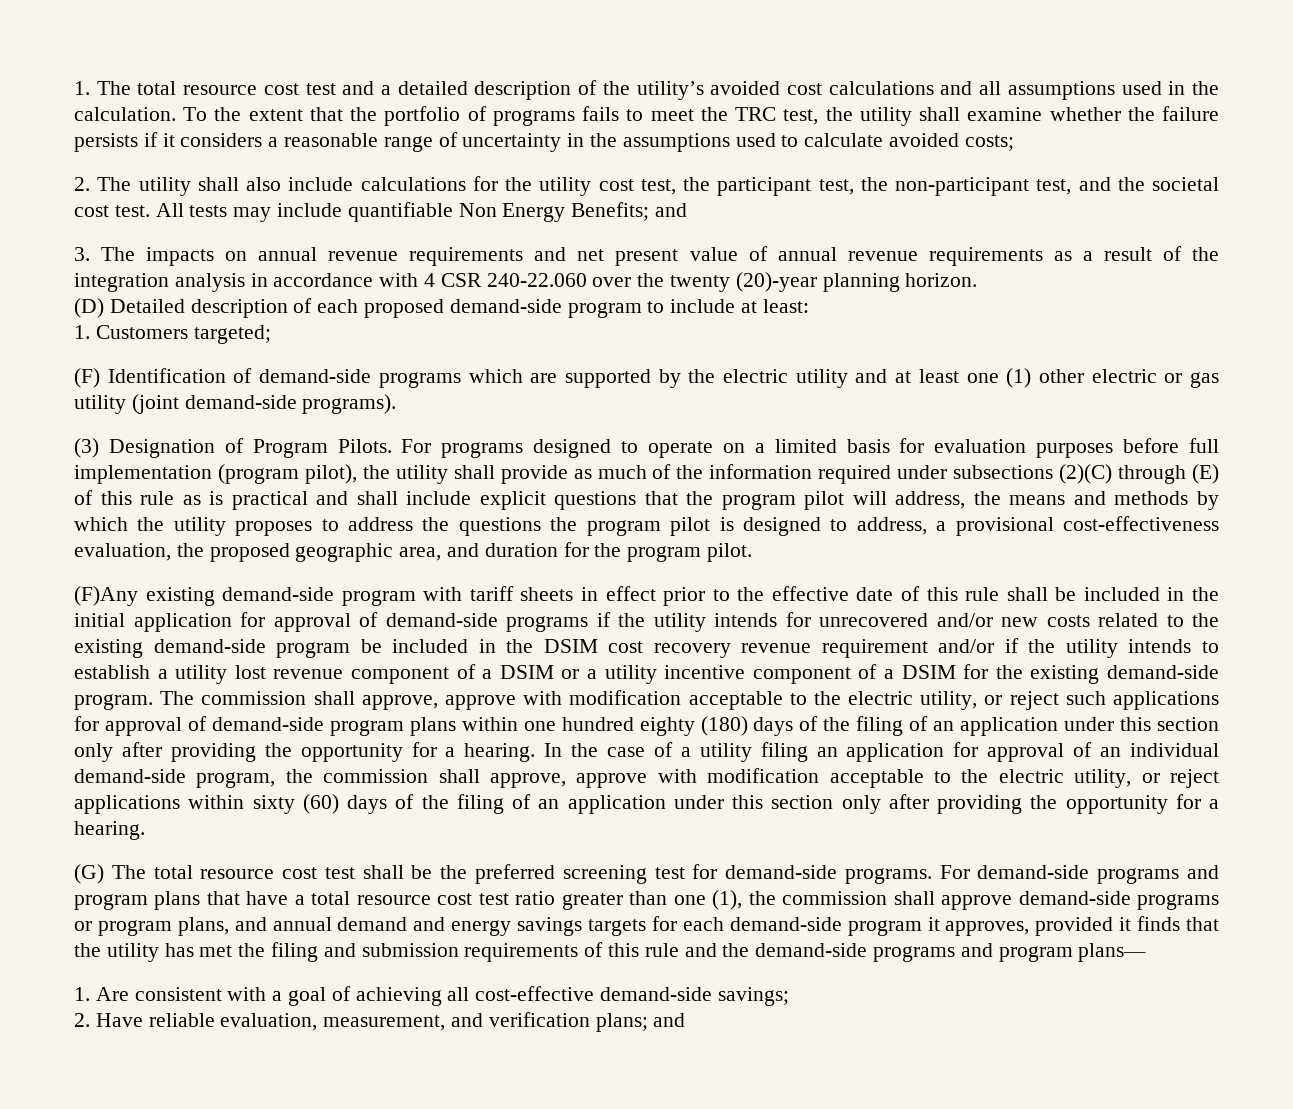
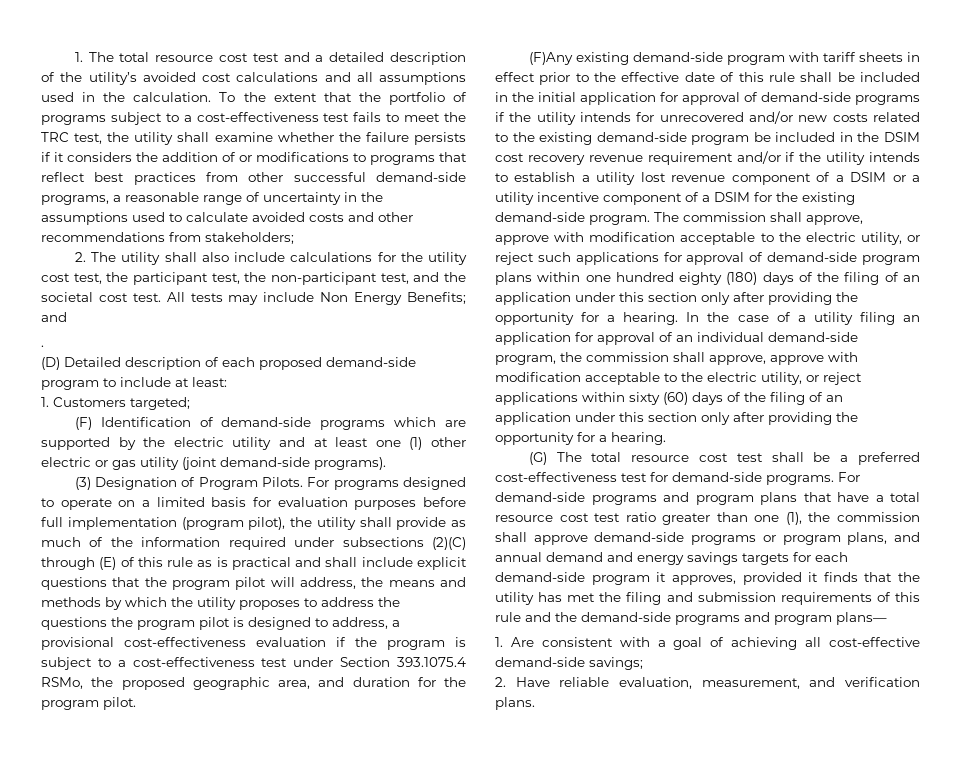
(575, 118) none -> [110,112,350,125] subject to a cost-effectiveness test
(263, 140) none -> [136,152,467,165] [41,172,466,185] [41,195,109,205] the addition of or modifications to programs that reflect best practices from other successful demand-side programs,
[964,135,1014,151] costs; -> [309,212,413,222] [41,232,294,244] costs and other recommendations from stakeholders;
[347,202,453,222] quantifiable -> (315, 297) none
[74,246,1219,266] [74,272,978,292] 3. The impacts on annual revenue requirements and net present value of annual revenue requirements as a result of the integration analysis in accordance with 4 CSR 240-22.060 over the twenty (20)-year planning horizon. -> [41,345,44,347] .
[74,543,171,561] evaluation, -> [256,637,466,650] [41,657,466,670] [41,677,83,689] evaluation if the program is subject to a cost-effectiveness test under Section 393.1075.4 RSMo,
[440,864,647,884] the preferred screening -> [840,452,920,465] [495,472,617,482] a preferred cost-effectiveness
[595,1013,686,1032] plans; and -> [495,697,535,710] plans.

